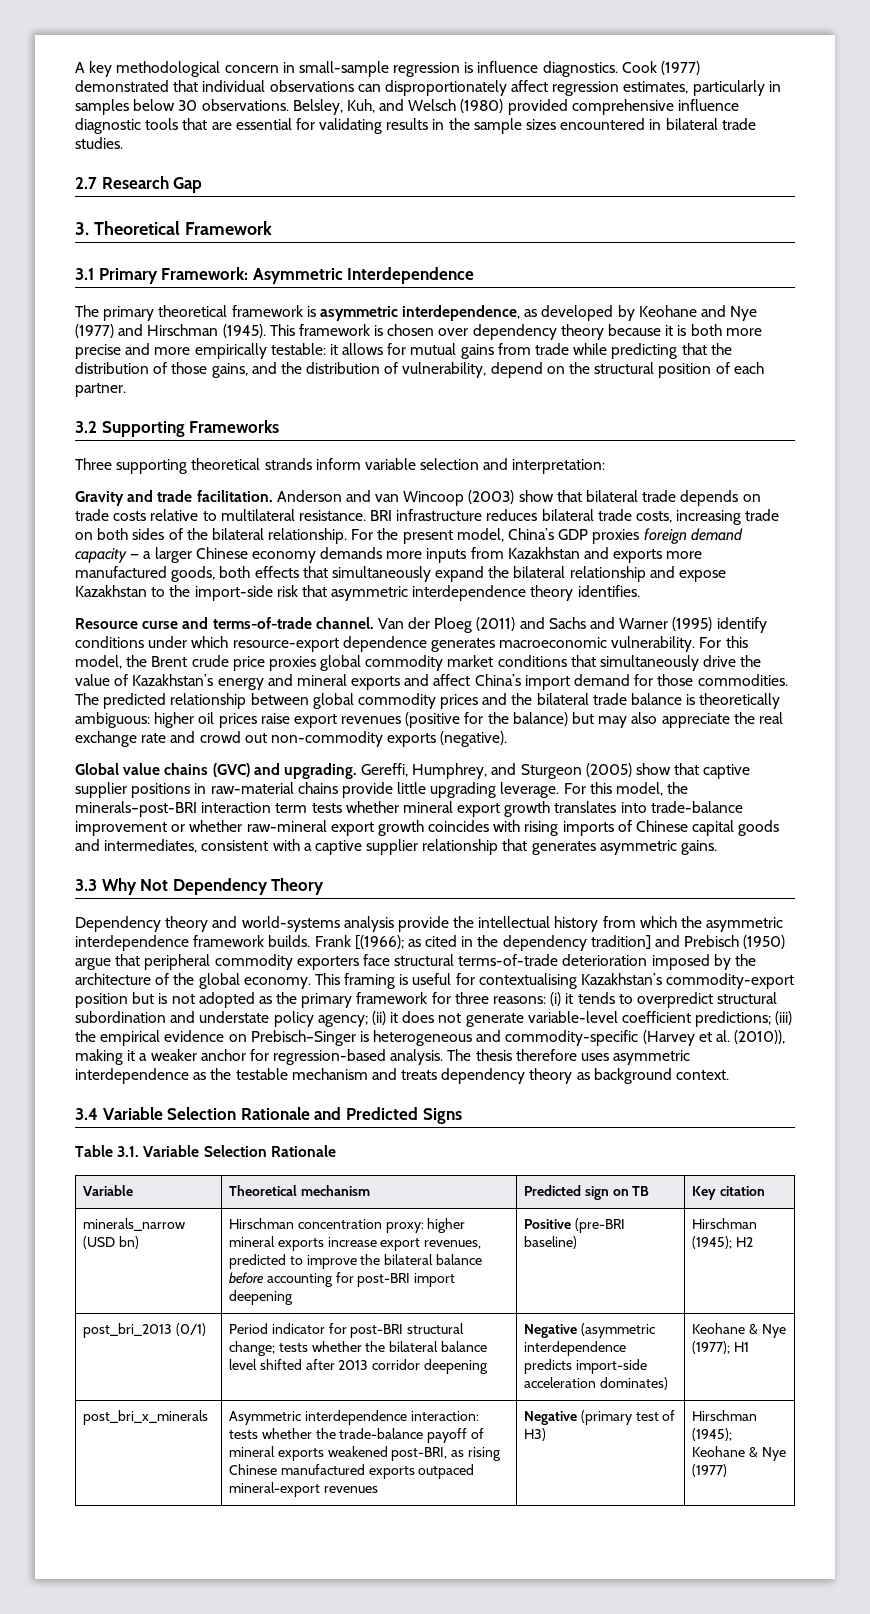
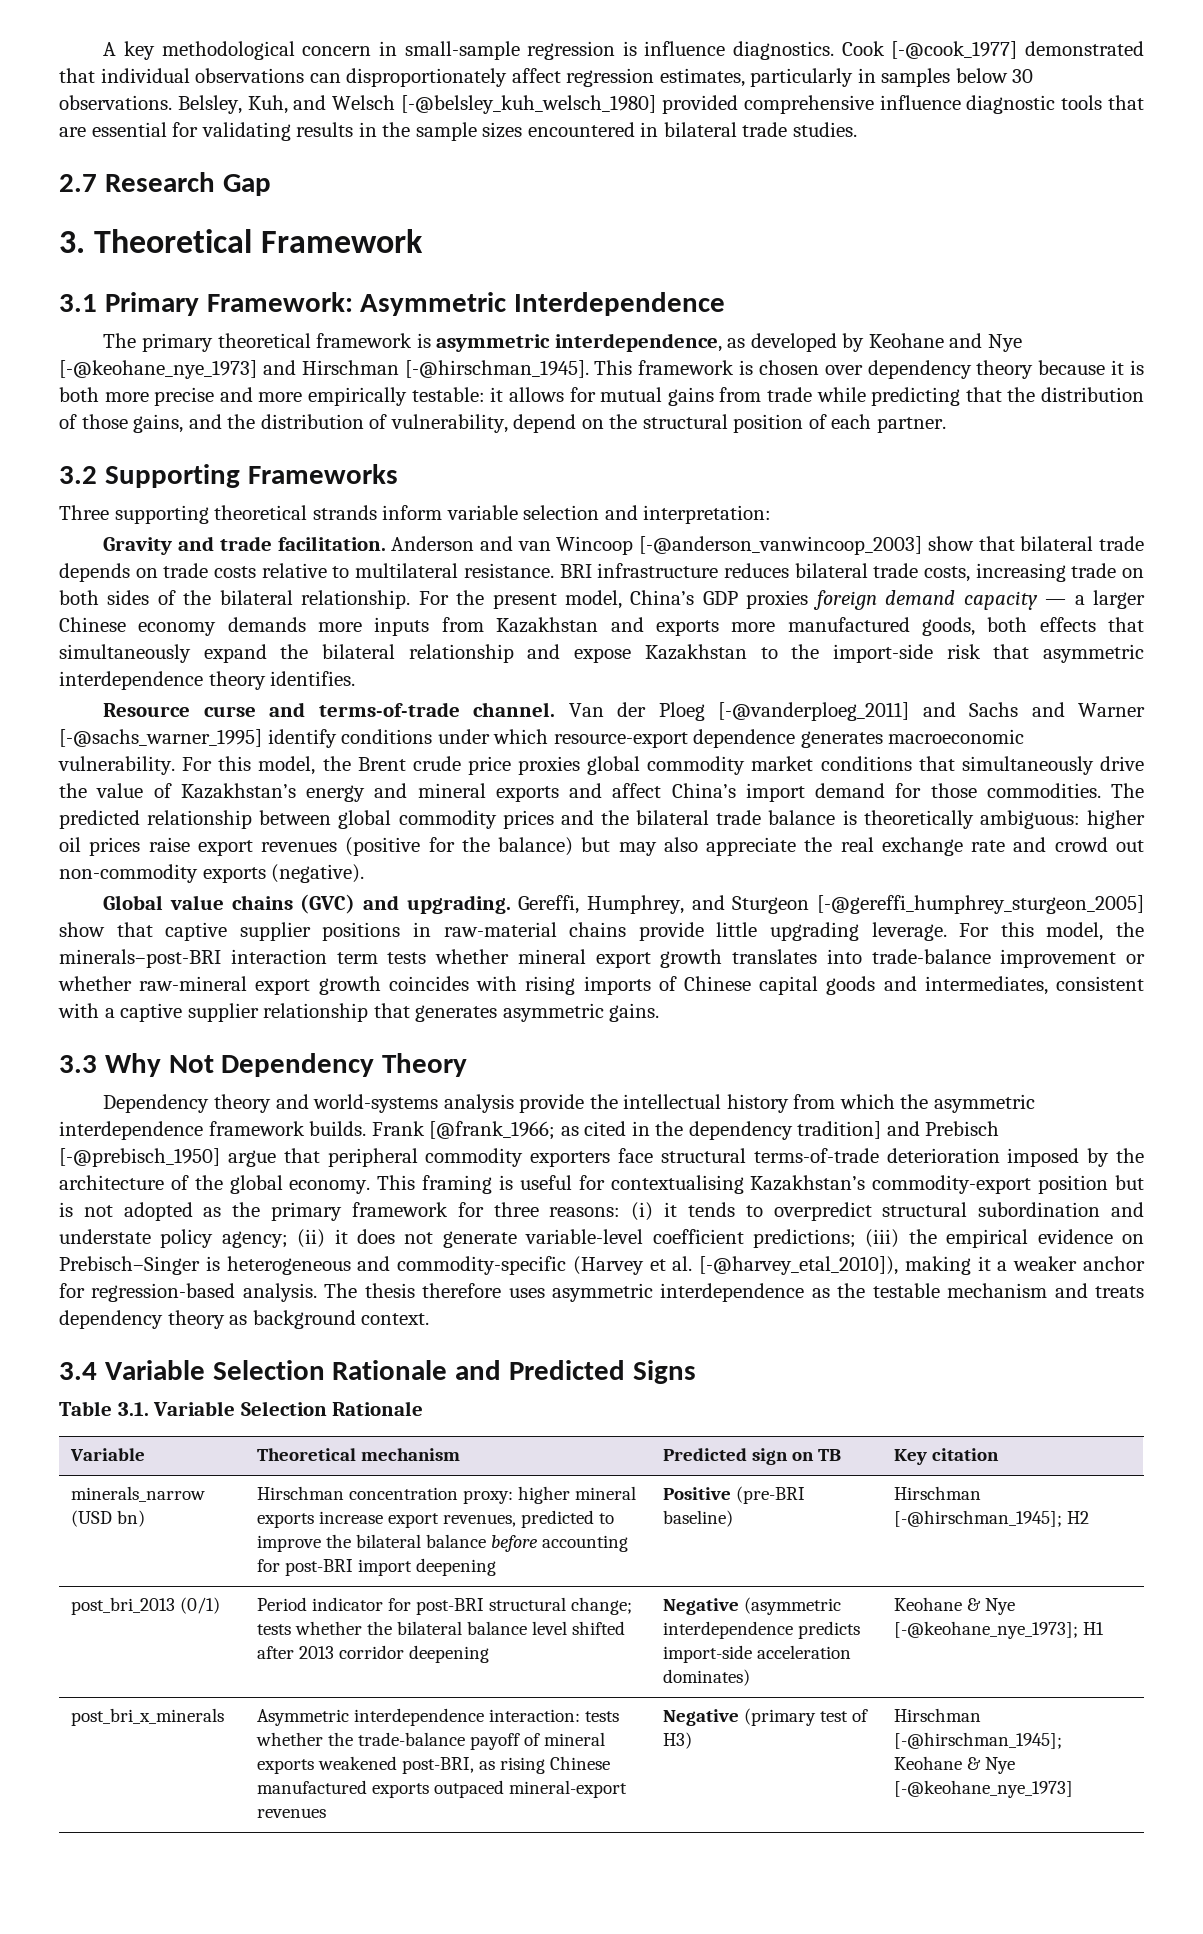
[661,61,701,75] (1977) -> [891,41,1018,59] [-@cook_1977]
[460,99,504,113] (1980) -> [401,95,657,114] [-@belsley_kuh_welsch_1980]
[75,324,114,338] (1977) -> [59,360,257,379] [-@keohane_nye_1973]
[222,324,266,338] (1945). -> [404,360,589,378] [-@hirschman_1945].
[468,490,515,504] (2003) -> [639,536,923,555] [-@anderson_vanwincoop_2003]
[476,617,516,631] (2011) -> [718,702,910,721] [-@vanderploeg_2011]
[672,617,713,631] (1995) -> [59,729,262,747] [-@sachs_warner_1995]
[585,763,632,777] (2005) -> [817,895,1145,914] [-@gereffi_humphrey_sturgeon_2005]
[354,935,404,950] [(1966); -> [429,1121,556,1140] [@frank_1966;
[743,935,786,949] (1950) -> [59,1148,220,1167] [-@prebisch_1950]
[734,1030,786,1044] (2010)), -> [699,1256,899,1275] [-@harvey_etal_2010]),
[692,1236,733,1249] (1945); -> [894,1510,1063,1527] [-@hirschman_1945];
[692,1341,731,1354] (1977); -> [894,1621,1079,1639] [-@keohane_nye_1973];
[692,1428,733,1441] [692,1446,786,1461] [692,1464,728,1477] (1945); Keohane & Nye (1977) -> [894,1732,1063,1749] [894,1756,1016,1774] [894,1780,1074,1798] [-@hirschman_1945]; Keohane & Nye [-@keohane_nye_1973]

